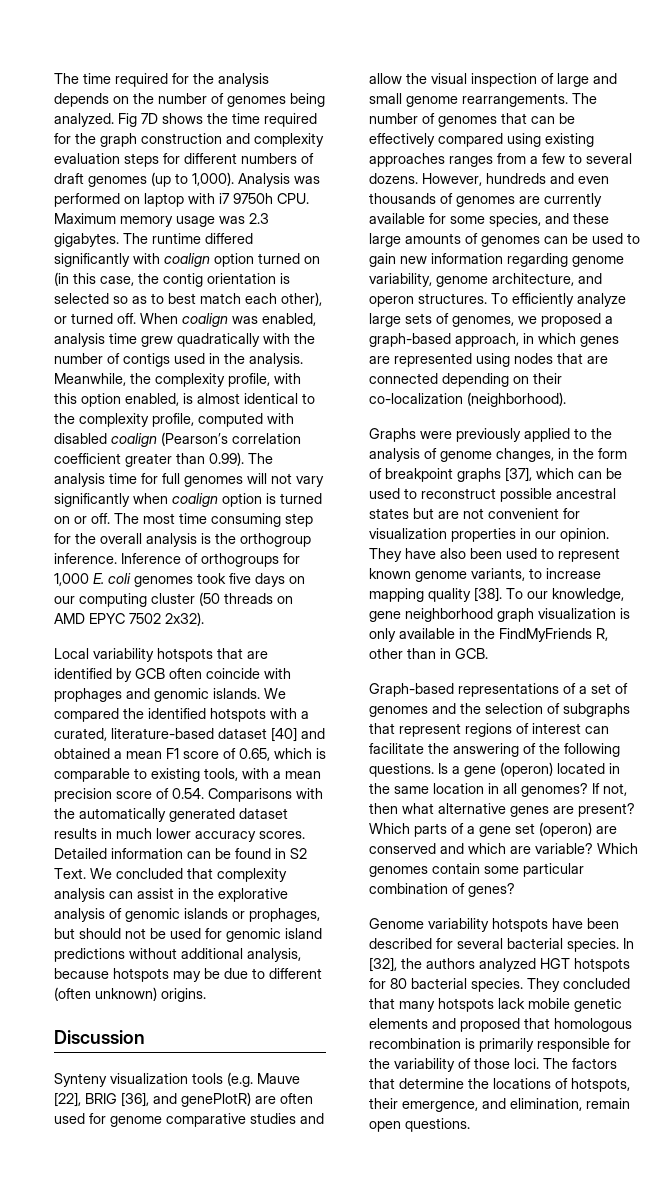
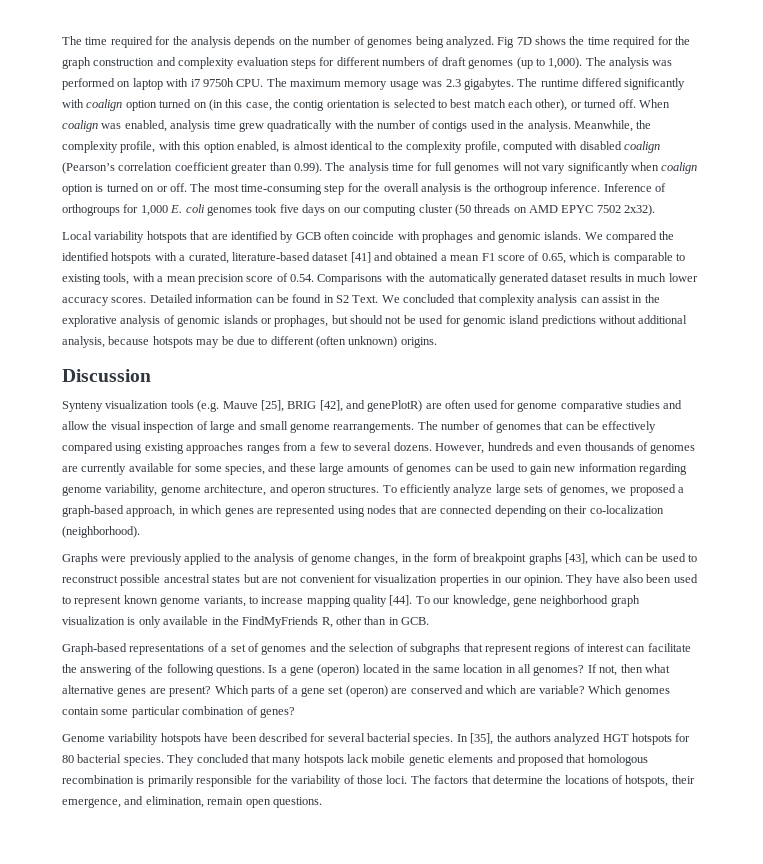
[238,173,290,187] Analysis -> [585,57,649,69] The analysis
[54,213,116,224] Maximum -> [266,78,341,87] The maximum
[113,296,147,304] so as -> (436, 103) none
[179,513,281,527] time consuming -> [241,184,322,195] time-consuming
[271,727,297,742] [40] -> [350,252,371,263] [41]
[54,1092,149,1107] [22], BRIG [36], -> [260,400,343,412] [25], BRIG [42],
[505,467,532,482] [37], -> [565,553,588,565] [43],
[474,587,502,602] [38]. -> [389,595,413,606] [44].
[369,957,397,972] [32], -> [470,733,494,745] [35],

